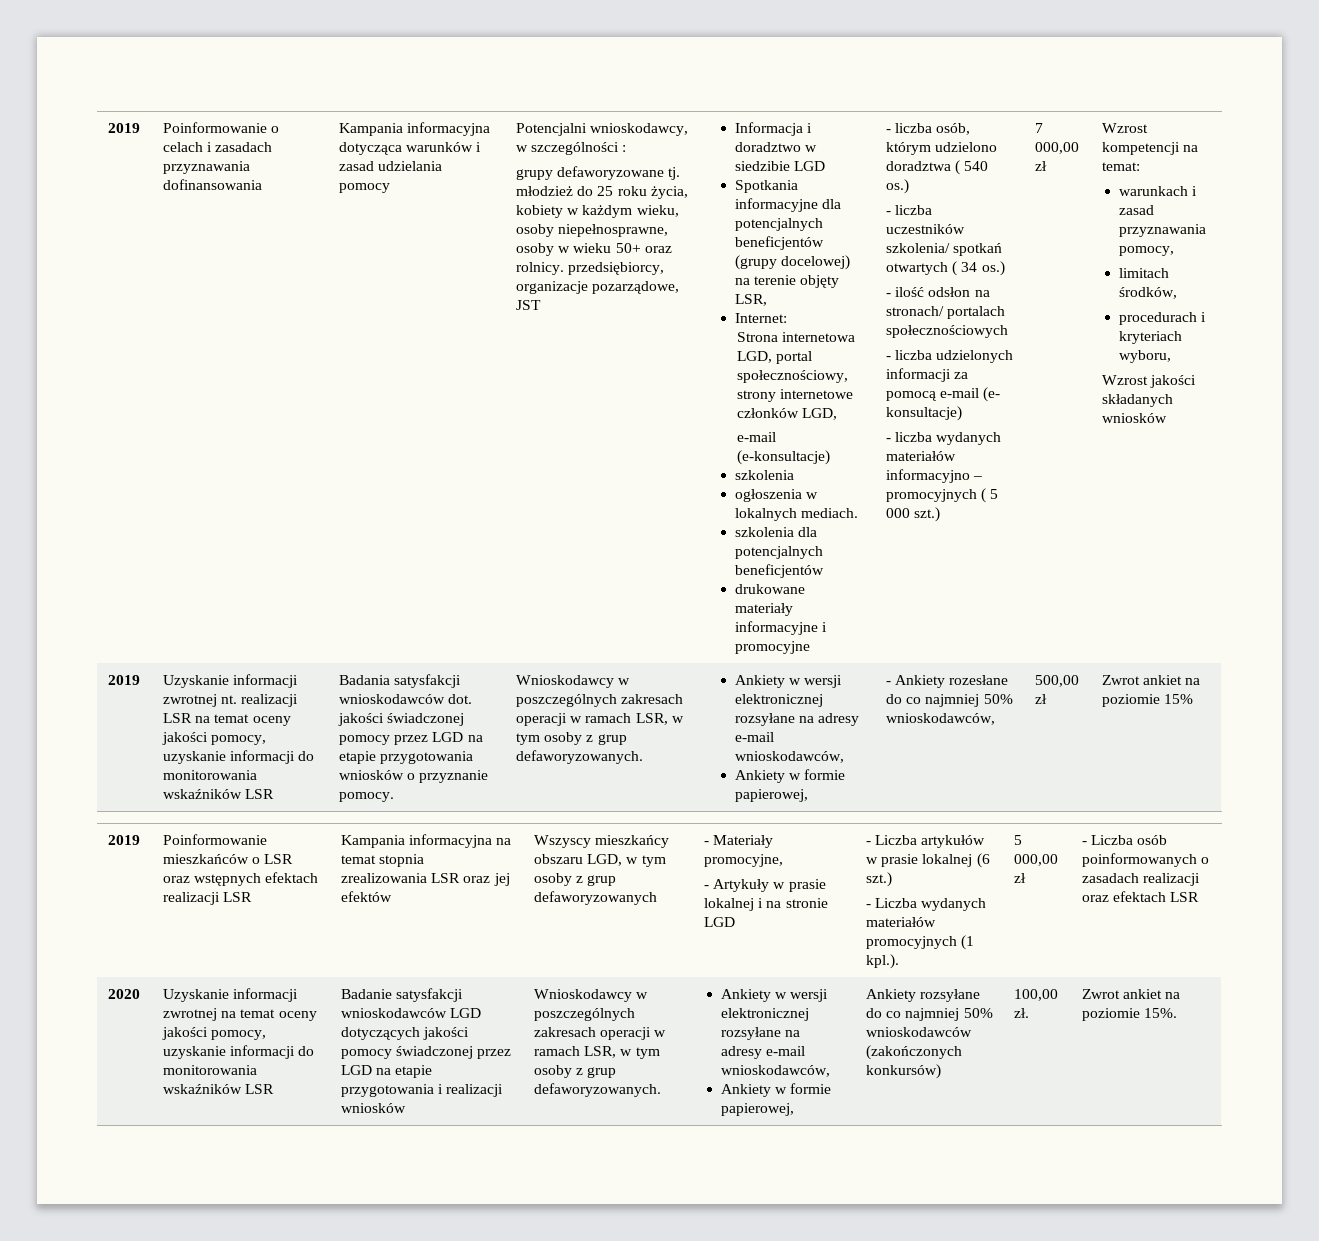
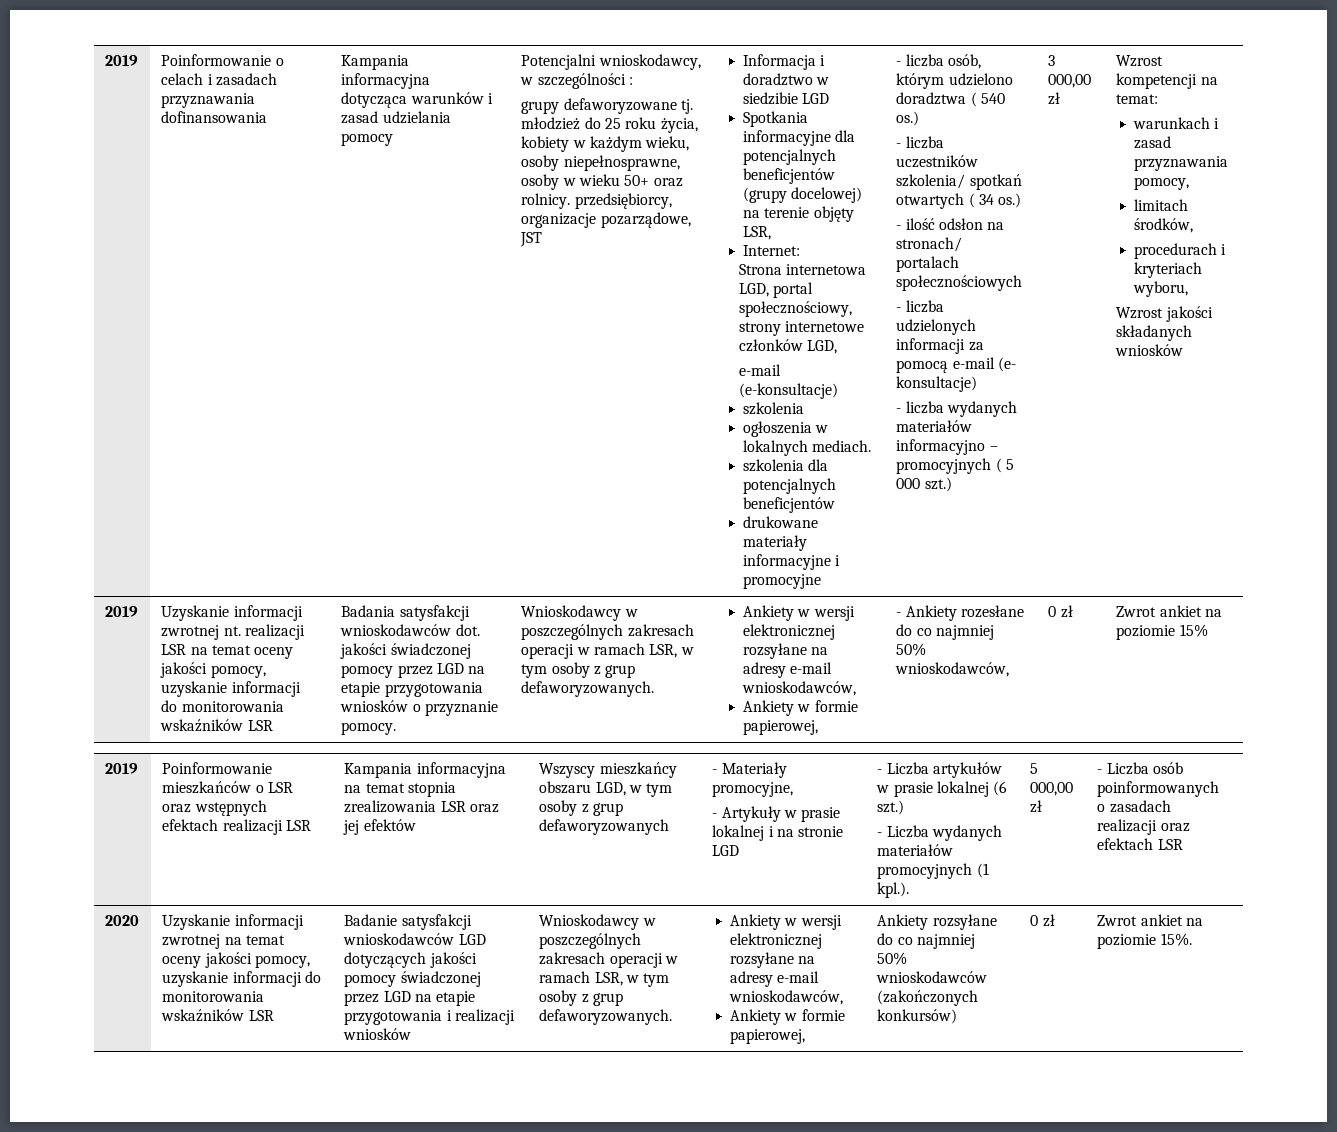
[1035,123,1044,133] 7 -> [1048,55,1056,66] 3
[1035,675,1080,687] 500,00 -> [1048,606,1057,617] 0
[1014,989,1059,1001] [1014,1008,1030,1018] 100,00 zł. -> [1030,914,1055,927] 0 zł

